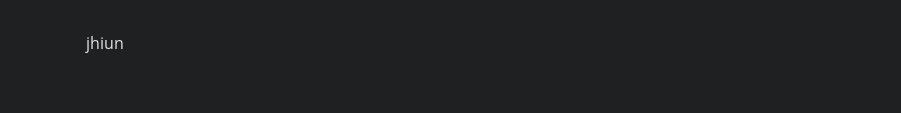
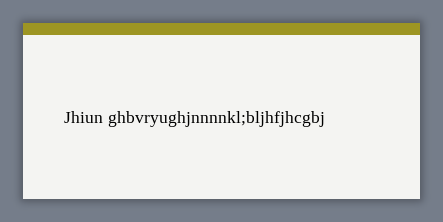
[85,36,124,53] jhiun -> [64,111,325,127] Jhiun ghbvryughjnnnnkl;bljhfjhcgbj

